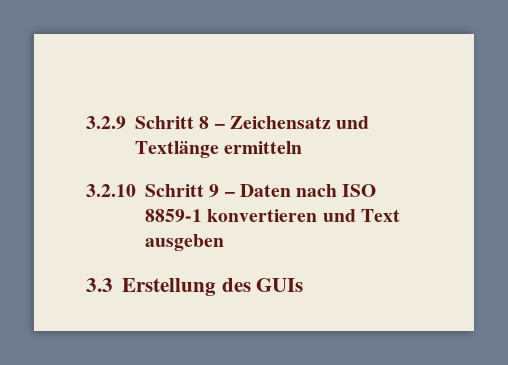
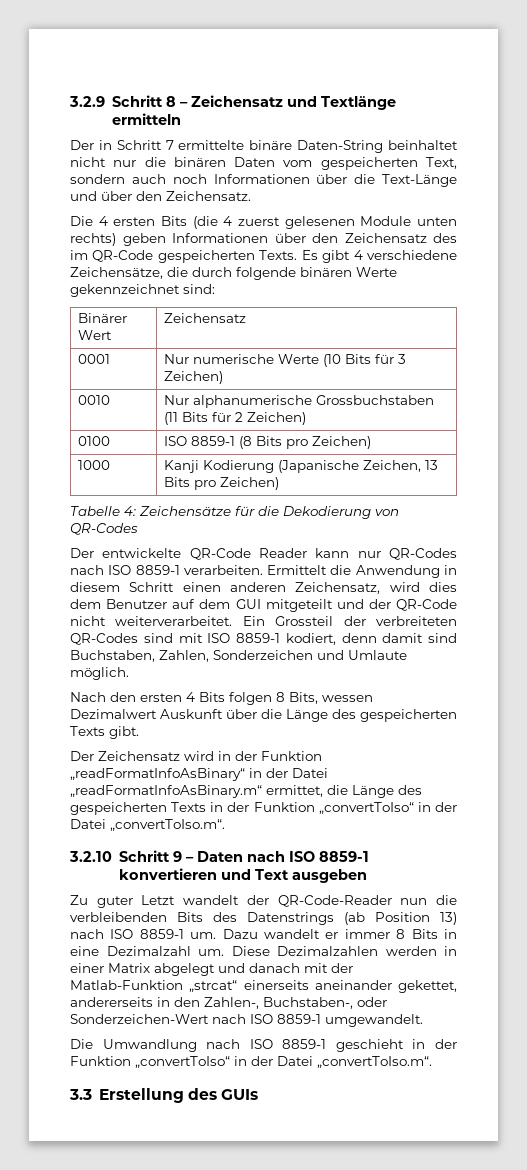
(303, 147) none -> [70,140,458,153] [70,157,457,170] [70,174,457,187] [70,191,251,201] [70,216,457,229] [70,233,457,246] [70,250,457,263] [70,267,397,280] [70,284,215,297] [77,313,127,323] [77,330,112,340] [163,313,246,323] [77,354,110,364] [163,354,406,367] [163,371,223,384] [77,395,110,405] [163,395,434,408] [163,412,306,425] [77,436,110,446] [163,436,371,449] [77,460,110,470] [163,460,438,473] [163,477,279,490] [70,506,399,519] [70,523,138,535] [70,548,457,560] [70,565,457,578] [70,582,457,594] [70,599,457,612] [70,616,457,626] [70,633,457,645] [70,650,407,662] [70,667,129,680] [70,692,373,705] [70,709,457,722] [70,726,139,739] [70,751,322,761] [70,768,328,781] [70,785,422,798] [70,802,457,815] [70,819,225,831] // Der in Schritt 7 ermittelte binäre Daten-String beinhaltet nicht nur die binären Daten vom gespeicherten Text, sondern auch noch Informationen über die Text-Länge und über den Zeichensatz. // Die 4 ersten Bits (die 4 zuerst gelesenen Module unten rechts) geben Informationen über den Zeichensatz des im QR-Code gespeicherten Texts. Es gibt 4 verschiedene Zeichensätze, die durch folgende binären Werte gekennzeichnet sind: // Binärer Wert | Zeichensatz // 0001 | Nur numerische Werte (10 Bits für 3 Zeichen) // 0010 | Nur alphanumerische Grossbuchstaben (11 Bits für 2 Zeichen) // 0100 | ISO 8859-1 (8 Bits pro Zeichen) // 1000 | Kanji Kodierung (Japanische Zeichen, 13 Bits pro Zeichen) // Tabelle 4: Zeichensätze für die Dekodierung von QR-Codes // Der entwickelte QR-Code Reader kann nur QR-Codes nach ISO 8859-1 verarbeiten. Ermittelt die Anwendung in diesem Schritt einen anderen Zeichensatz, wird dies dem Benutzer auf dem GUI mitgeteilt und der QR-Code nicht weiterverarbeitet. Ein Grossteil der verbreiteten QR-Codes sind mit ISO 8859-1 kodiert, denn damit sind Buchstaben, Zahlen, Sonderzeichen und Umlaute möglich. // Nach den ersten 4 Bits folgen 8 Bits, wessen Dezimalwert Auskunft über die Länge des gespeicherten Texts gibt. // Der Zeichensatz wird in der Funktion „readFormatInfoAsBinary“ in der Datei „readFormatInfoAsBinary.m“ ermittet, die Länge des gespeicherten Texts in der Funktion „convertToIso“ in der Datei „convertToIso.m“.
(224, 242) none -> [70,895,457,908] [70,912,457,925] [70,929,457,939] [70,946,457,956] [70,963,353,976] [70,980,457,993] [70,997,387,1009] [70,1014,423,1027] [70,1039,457,1052] [70,1056,432,1068] // Zu guter Letzt wandelt der QR-Code-Reader nun die verbleibenden Bits des Datenstrings (ab Position 13) nach ISO 8859-1 um. Dazu wandelt er immer 8 Bits in eine Dezimalzahl um. Diese Dezimalzahlen werden in einer Matrix abgelegt und danach mit der Matlab-Funktion „strcat“ einerseits aneinander gekettet, andererseits in den Zahlen-, Buchstaben-, oder Sonderzeichen-Wert nach ISO 8859-1 umgewandelt. // Die Umwandlung nach ISO 8859-1 geschieht in der Funktion „convertToIso“ in der Datei „convertToIso.m“.

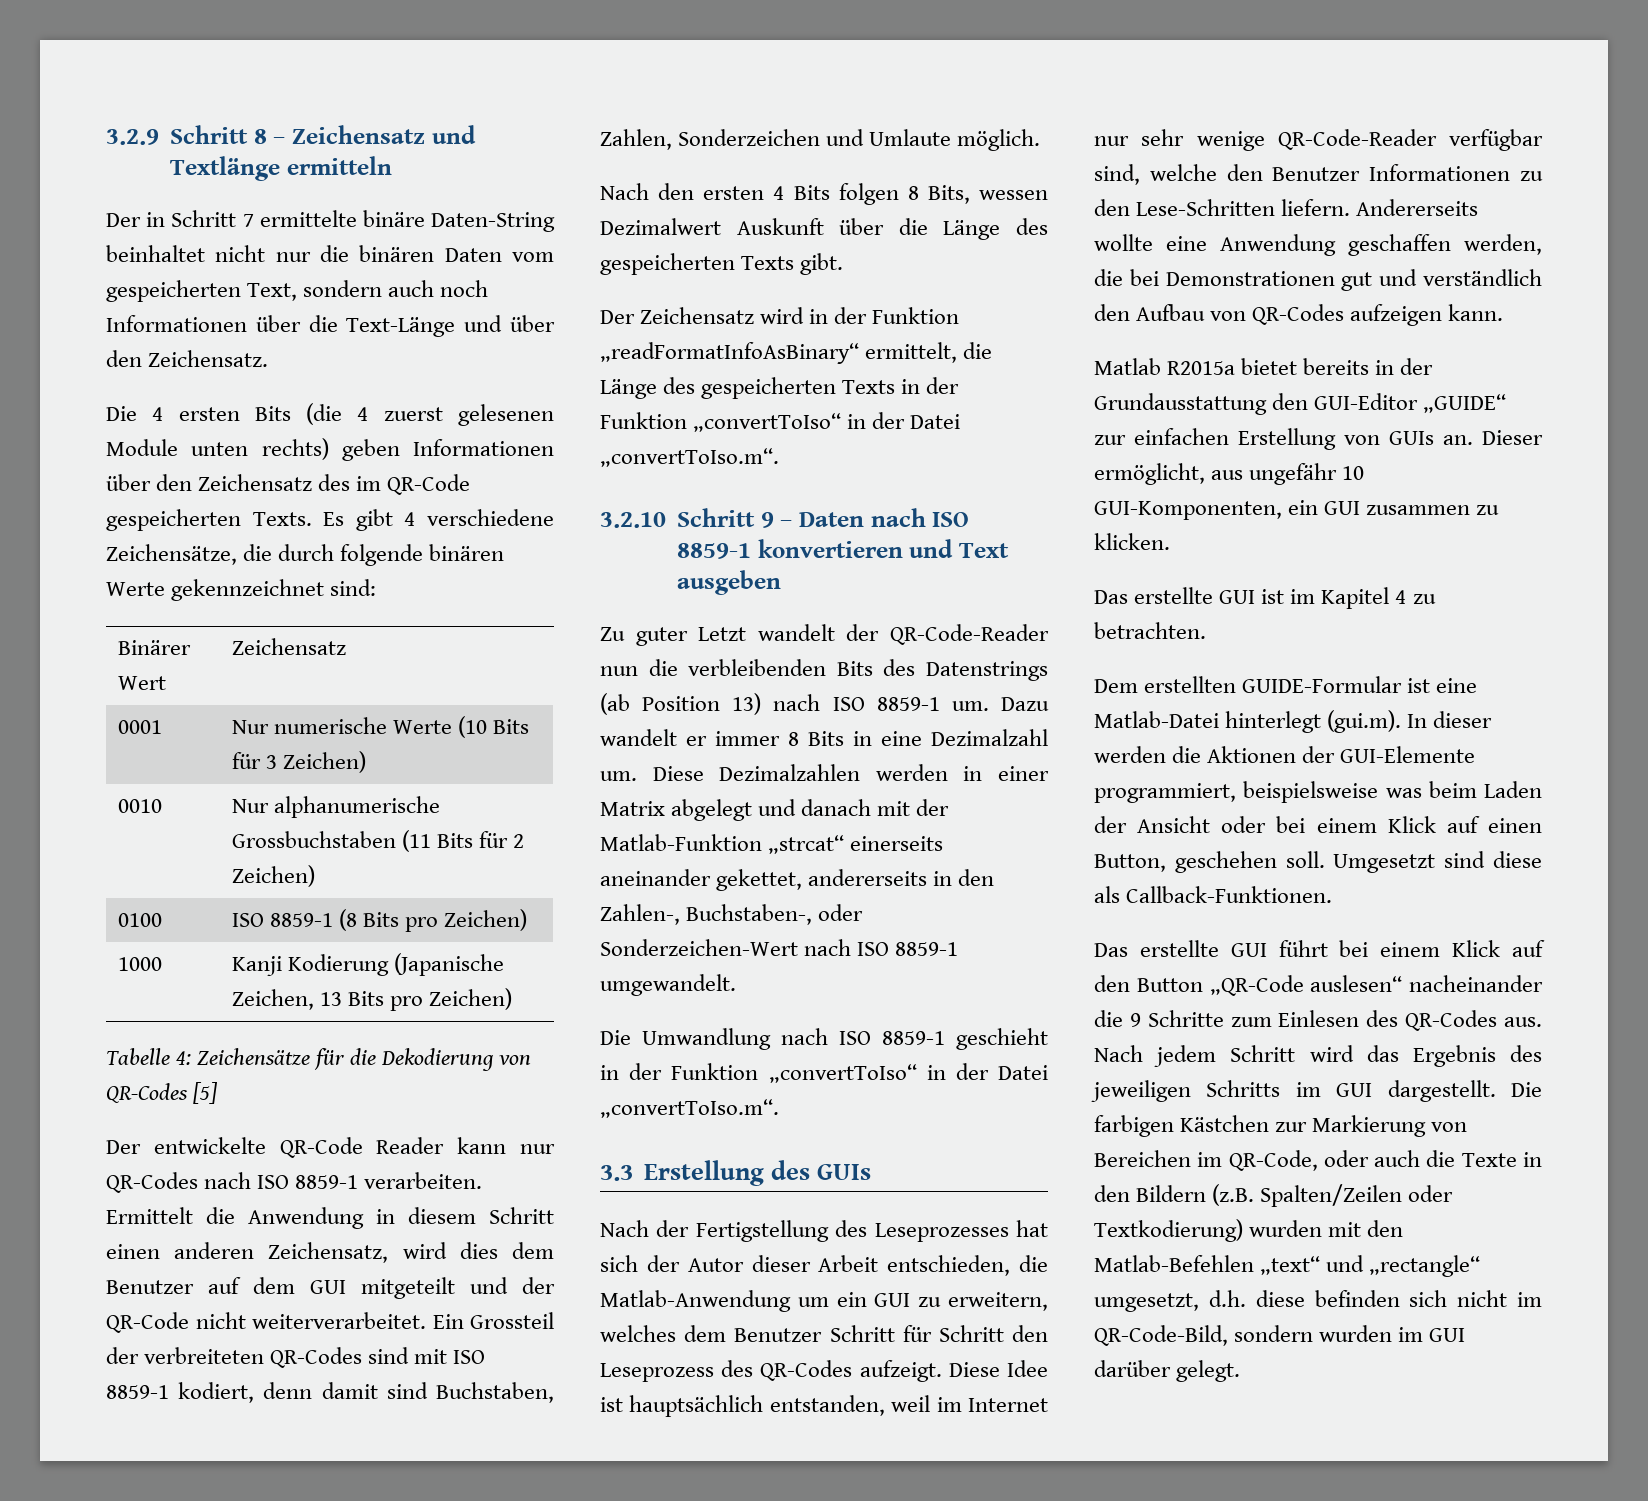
(138, 529) none -> [193,1082,219,1104] [5]
[249,768,328,778] [70,785,323,798] in der Datei „readFormatInfoAsBinary.m“ ermittet, -> [865,342,958,363] ermittelt,
(259, 1094) none -> [600,1220,1048,1242] [600,1255,1048,1276] [600,1290,1048,1312] [600,1325,1048,1342] [600,1360,1048,1382] [600,1395,1048,1417] [1094,129,1543,151] [1094,164,1543,185] [1094,199,1479,216] [1094,234,1542,256] [1094,269,1542,291] [1094,304,1504,326] [1094,358,1434,375] [1094,393,1507,415] [1094,428,1543,450] [1094,463,1365,485] [1094,500,1500,520] [1094,533,1170,550] [1094,587,1436,609] [1094,622,1206,639] [1094,676,1478,693] [1094,710,1493,733] [1094,746,1476,763] [1094,781,1542,803] [1094,816,1542,833] [1094,851,1542,873] [1094,886,1333,903] [1094,940,1545,957] [1094,975,1543,996] [1094,1010,1542,1031] [1094,1045,1542,1067] [1091,1080,1542,1102] [1094,1115,1468,1137] [1094,1150,1542,1171] [1094,1184,1454,1207] [1094,1219,1404,1242] [1094,1255,1481,1277] [1094,1290,1542,1312] [1094,1325,1466,1346] [1094,1360,1241,1382] // Nach der Fertigstellung des Leseprozesses hat sich der Autor dieser Arbeit entschieden, die Matlab-Anwendung um ein GUI zu erweitern, welches dem Benutzer Schritt für Schritt den Leseprozess des QR-Codes aufzeigt. Diese Idee ist hauptsächlich entstanden, weil im Internet nur sehr wenige QR-Code-Reader verfügbar sind, welche den Benutzer Informationen zu den Lese-Schritten liefern. Andererseits wollte eine Anwendung geschaffen werden, die bei Demonstrationen gut und verständlich den Aufbau von QR-Codes aufzeigen kann. // Matlab R2015a bietet bereits in der Grundausstattung den GUI-Editor „GUIDE“ zur einfachen Erstellung von GUIs an. Dieser ermöglicht, aus ungefähr 10 GUI-Komponenten, ein GUI zusammen zu klicken. // Das erstellte GUI ist im Kapitel 4 zu betrachten. // Dem erstellten GUIDE-Formular ist eine Matlab-Datei hinterlegt (gui.m). In dieser werden die Aktionen der GUI-Elemente programmiert, beispielsweise was beim Laden der Ansicht oder bei einem Klick auf einen Button, geschehen soll. Umgesetzt sind diese als Callback-Funktionen. // Das erstellte GUI führt bei einem Klick auf den Button „QR-Code auslesen“ nacheinander die 9 Schritte zum Einlesen des QR-Codes aus. Nach jedem Schritt wird das Ergebnis des jeweiligen Schritts im GUI dargestellt. Die farbigen Kästchen zur Markierung von Bereichen im QR-Code, oder auch die Texte in den Bildern (z.B. Spalten/Zeilen oder Textkodierung) wurden mit den Matlab-Befehlen „text“ und „rectangle“ umgesetzt, d.h. diese befinden sich nicht im QR-Code-Bild, sondern wurden im GUI darüber gelegt.

